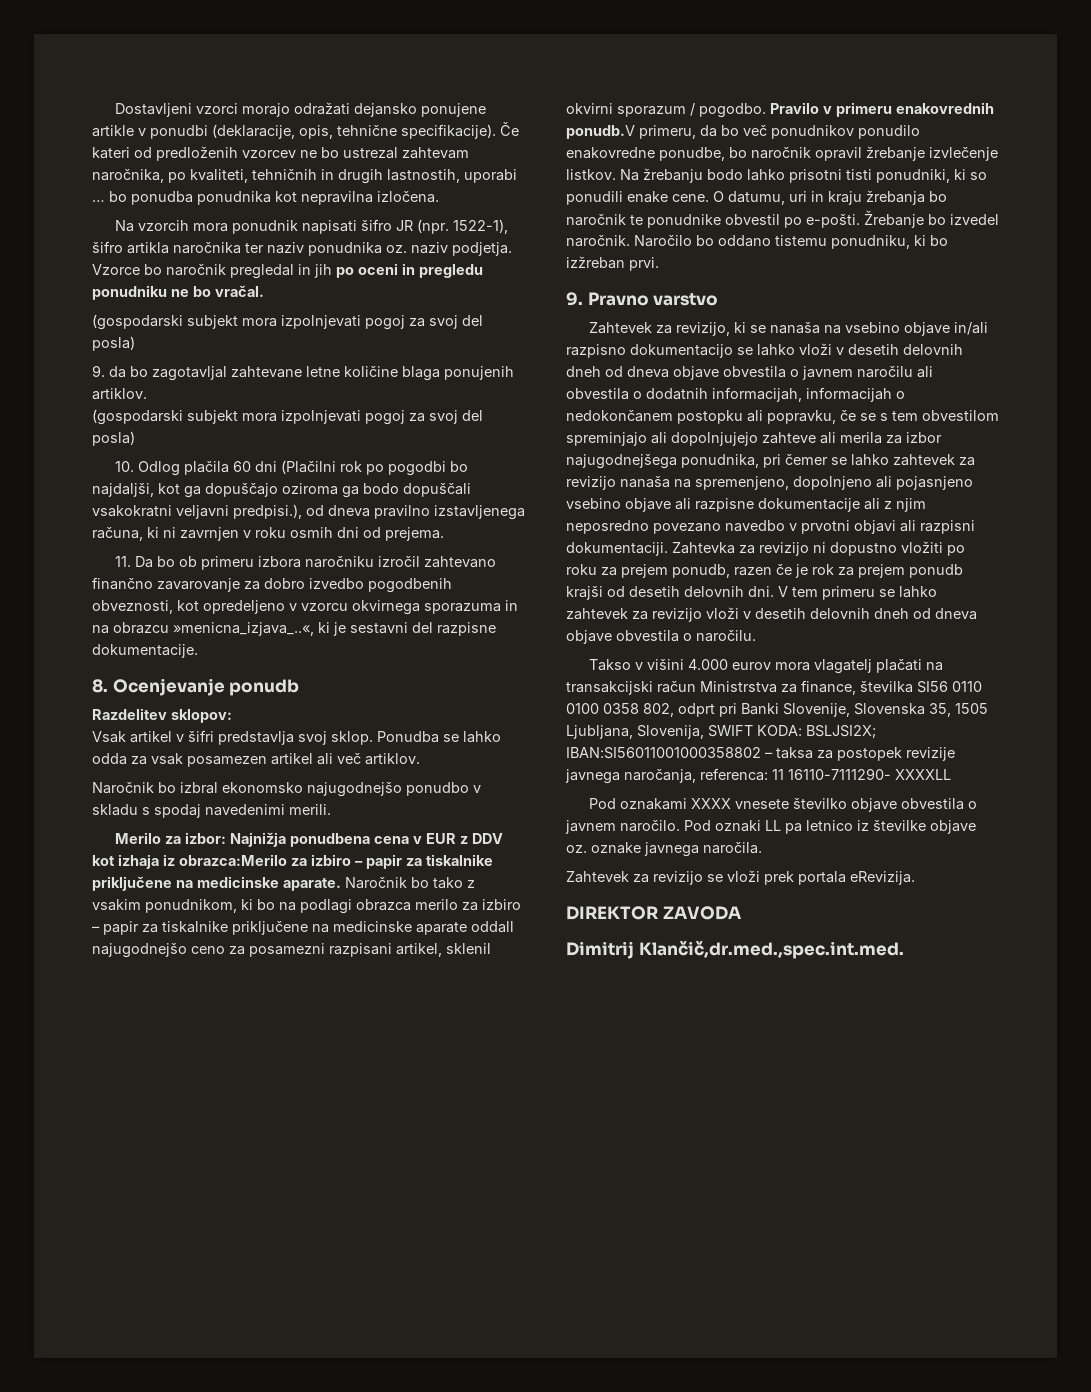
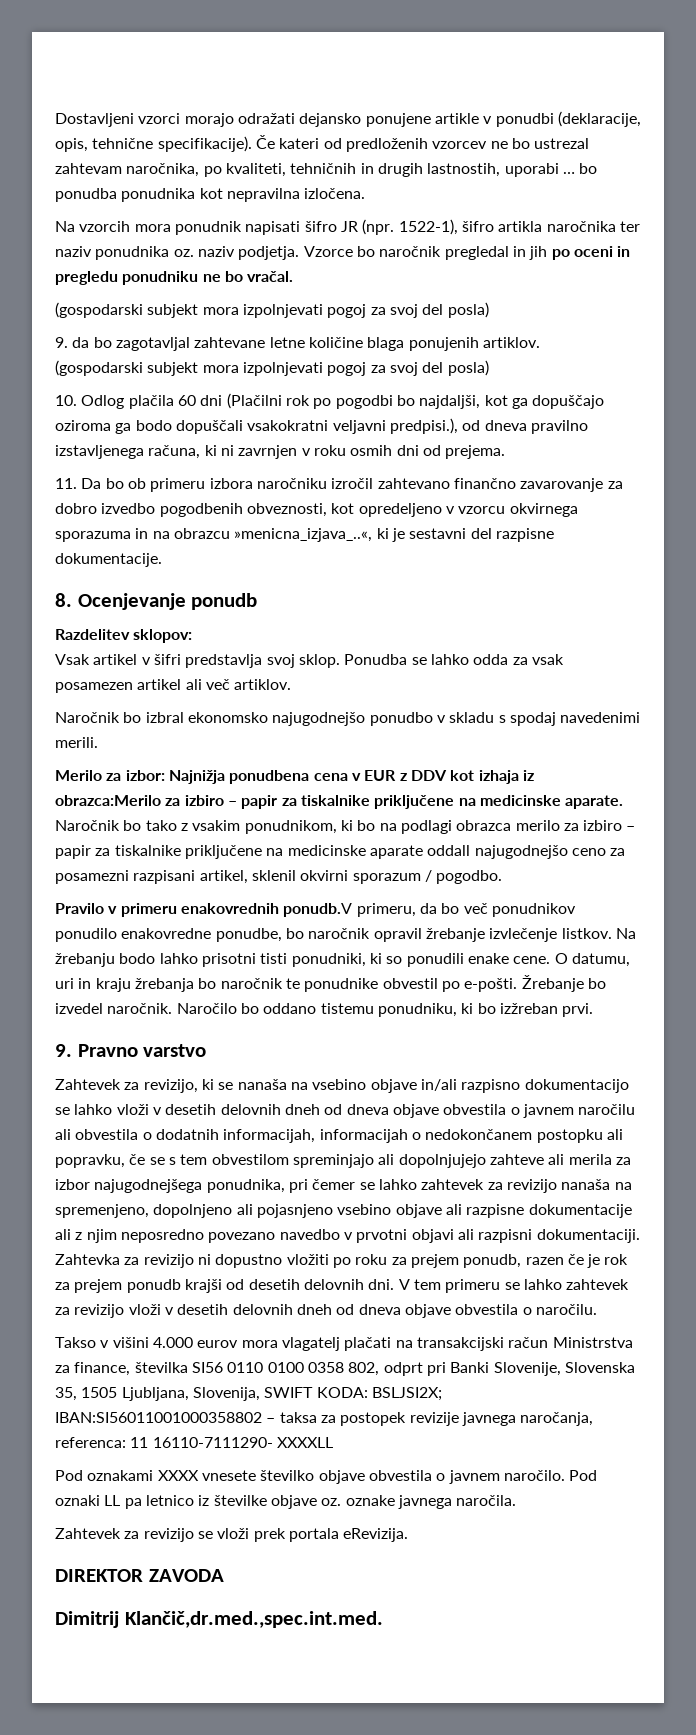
(766, 110) none -> (503, 877) //

